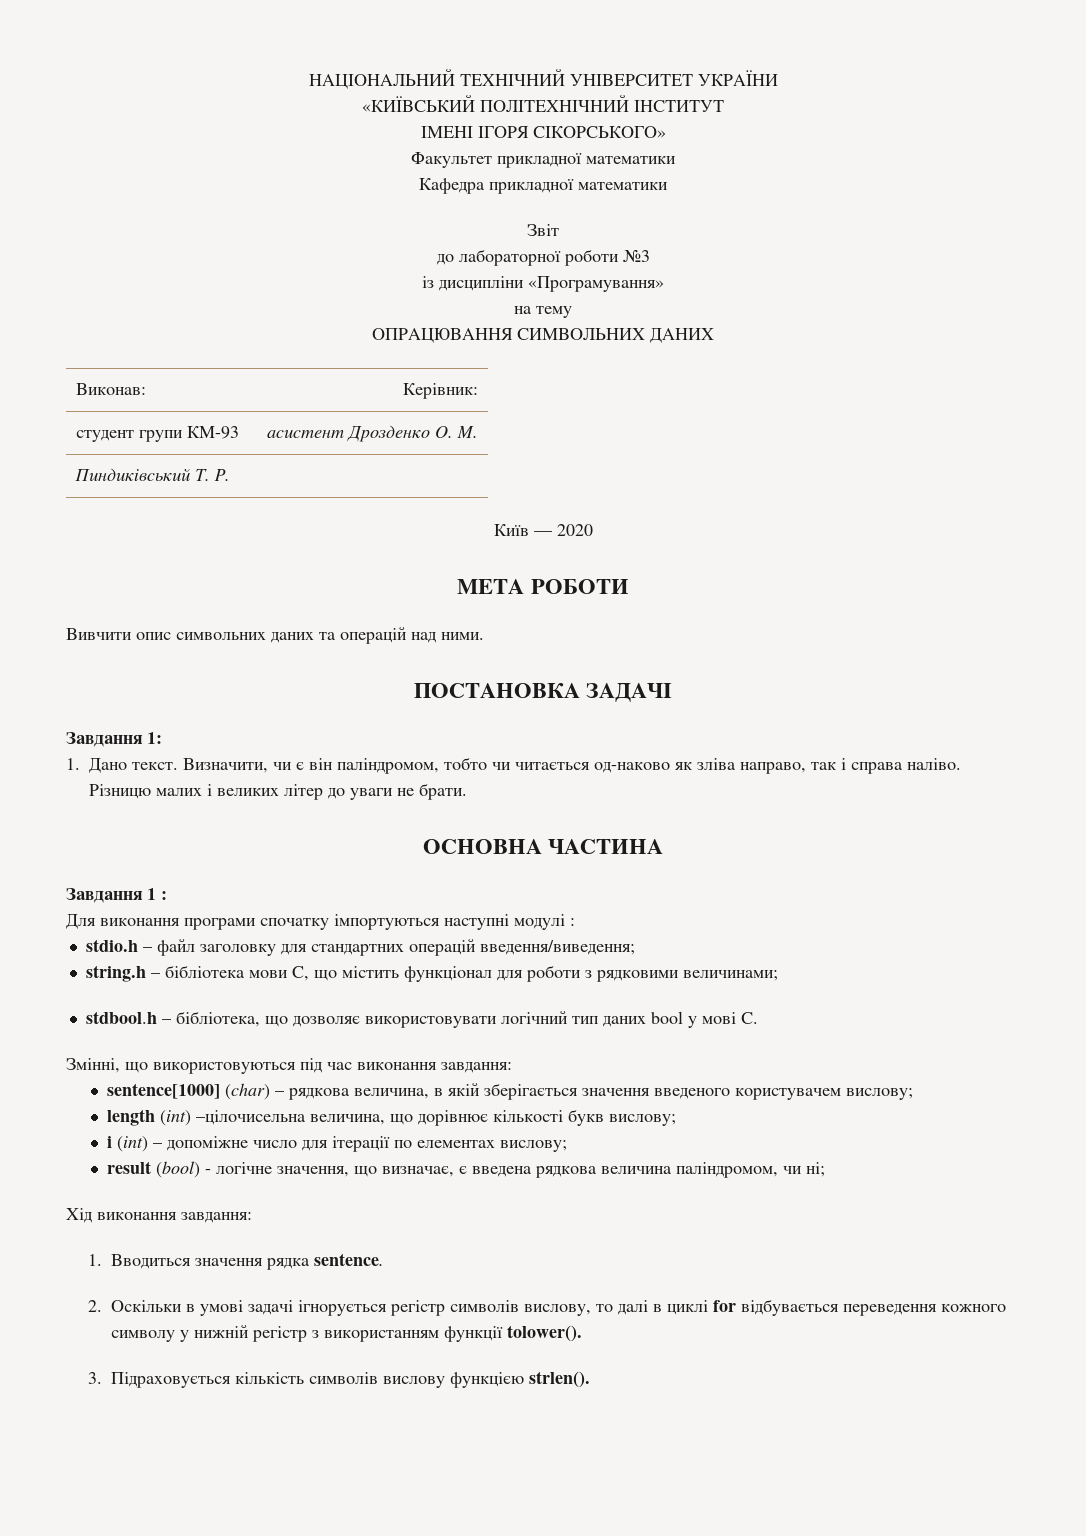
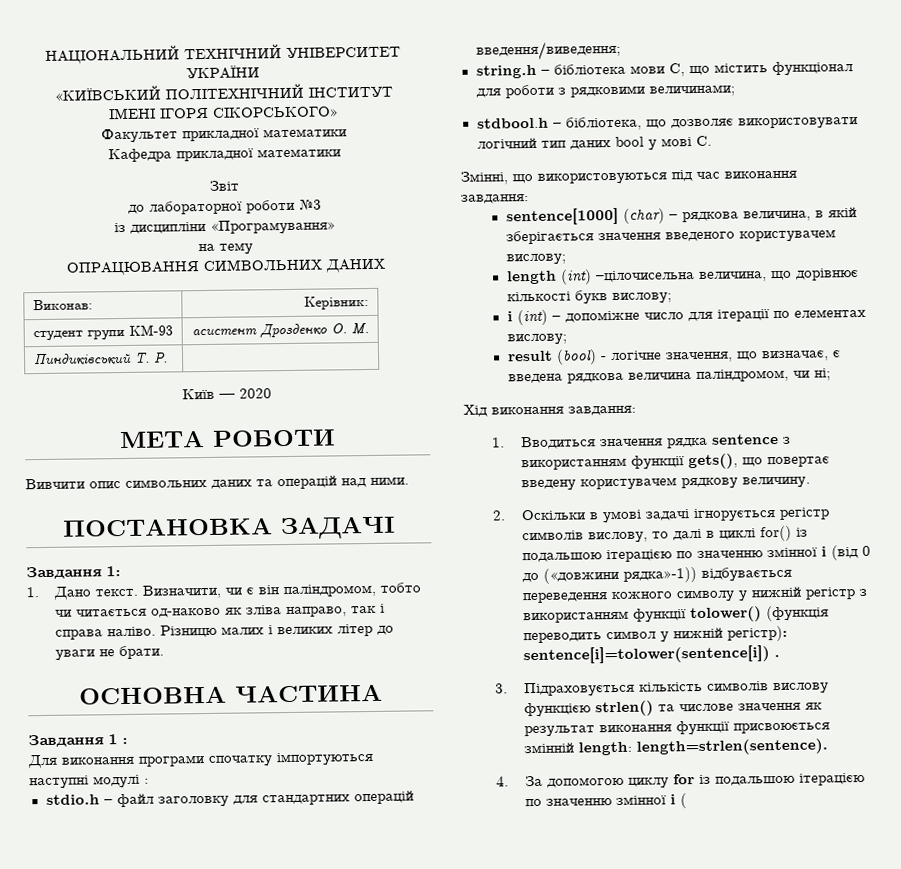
[313,1253,384,1266] sentence. -> [711,433,791,445] [520,453,830,471] [520,476,811,492] sentence з використанням функції gets(), що повертає введену користувачем рядкову величину.
[712,1300,736,1312] for -> [759,525,808,542] [521,545,871,563] [521,567,697,584] for() із подальшою ітерацією по значенню змінної i (від 0 до («довжини рядка»-1))
[506,1325,582,1342] tolower(). -> [689,605,829,623] [522,625,788,644] [522,645,780,665] tolower() (функція переводить символ у нижній регістр): sentence[i]=tolower(sentence[i]) .
[528,1371,590,1388] strlen(). -> [594,700,823,717] [523,720,830,738] [523,738,828,756] [496,772,865,789] [524,793,687,809] strlen() та числове значення як результат виконання функції присвоюється змінній length: length=strlen(sentence). // 4. За допомогою циклу for із подальшою ітерацією по значенню змінної i (

